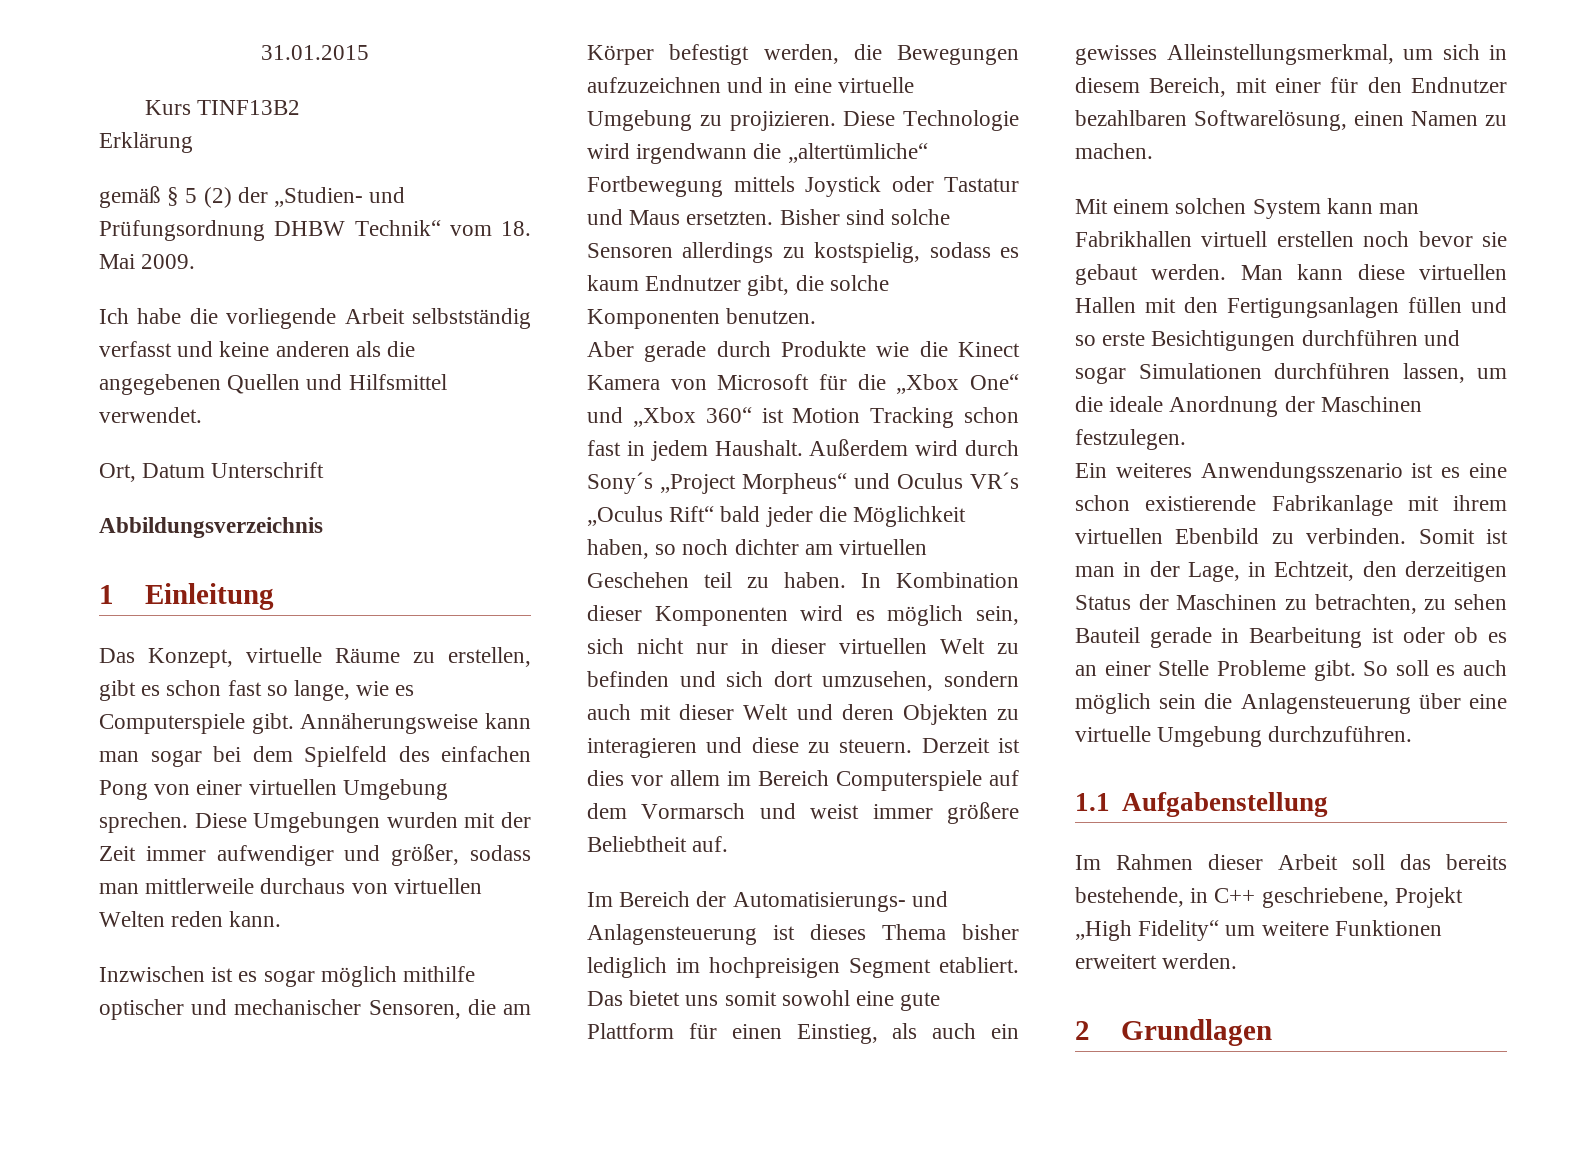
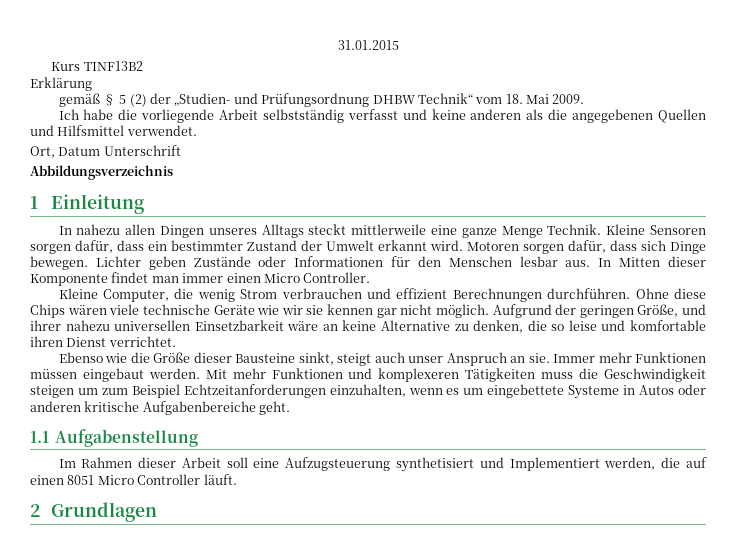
[99,647,531,668] [99,680,415,701] [99,713,531,734] [99,746,531,767] [99,779,448,800] [99,812,531,833] [99,844,531,866] [99,878,482,894] [99,911,282,927] [99,966,476,987] [99,999,531,1020] [587,44,1019,65] [587,77,914,93] [587,110,1019,131] [587,143,928,164] [587,176,1019,197] [587,209,951,225] [587,242,1019,263] [587,275,889,296] [587,308,817,329] [587,341,1020,362] [587,374,1019,394] [587,407,1019,428] [587,439,1019,461] [587,472,1019,494] [587,506,967,527] [587,539,928,559] [587,572,1019,588] [587,605,1019,626] [587,638,1019,654] [587,671,1019,691] [587,704,1019,725] [587,737,1020,758] [587,770,1019,791] [587,802,1019,824] [587,836,729,852] [587,891,948,912] [587,924,1019,945] [587,957,1019,978] [587,990,941,1011] [587,1023,1019,1044] [1075,44,1507,65] [1075,77,1507,97] [1075,110,1507,131] [1075,143,1153,159] [1075,198,1420,219] [1075,231,1507,247] [1075,264,1507,285] [1075,297,1507,318] [1075,330,1460,351] [1075,363,1507,384] [1075,396,1422,417] [1075,429,1186,450] [1075,462,1507,483] [1075,495,1507,516] [1075,528,1508,544] [1075,561,1507,582] [1075,594,1507,614] [1075,627,1507,648] [1075,660,1507,681] [1075,693,1507,714] [1075,726,1413,747] Das Konzept, virtuelle Räume zu erstellen, gibt es schon fast so lange, wie es Computerspiele gibt. Annäherungsweise kann man sogar bei dem Spielfeld des einfachen Pong von einer virtuellen Umgebung sprechen. Diese Umgebungen wurden mit der Zeit immer aufwendiger und größer, sodass man mittlerweile durchaus von virtuellen Welten reden kann. // Inzwischen ist es sogar möglich mithilfe optischer und mechanischer Sensoren, die am Körper befestigt werden, die Bewegungen aufzuzeichnen und in eine virtuelle Umgebung zu projizieren. Diese Technologie wird irgendwann die „altertümliche“ Fortbewegung mittels Joystick oder Tastatur und Maus ersetzten. Bisher sind solche Sensoren allerdings zu kostspielig, sodass es kaum Endnutzer gibt, die solche Komponenten benutzen. // Aber gerade durch Produkte wie die Kinect Kamera von Microsoft für die „Xbox One“ und „Xbox 360“ ist Motion Tracking schon fast in jedem Haushalt. Außerdem wird durch Sony´s „Project Morpheus“ und Oculus VR´s „Oculus Rift“ bald jeder die Möglichkeit haben, so noch dichter am virtuellen Geschehen teil zu haben. In Kombination dieser Komponenten wird es möglich sein, sich nicht nur in dieser virtuellen Welt zu befinden und sich dort umzusehen, sondern auch mit dieser Welt und deren Objekten zu interagieren und diese zu steuern. Derzeit ist dies vor allem im Bereich Computerspiele auf dem Vormarsch und weist immer größere Beliebtheit auf. // Im Bereich der Automatisierungs- und Anlagensteuerung ist dieses Thema bisher lediglich im hochpreisigen Segment etabliert. Das bietet uns somit sowohl eine gute Plattform für einen Einstieg, als auch ein gewisses Alleinstellungsmerkmal, um sich in diesem Bereich, mit einer für den Endnutzer bezahlbaren Softwarelösung, einen Namen zu machen. // Mit einem solchen System kann man Fabrikhallen virtuell erstellen noch bevor sie gebaut werden. Man kann diese virtuellen Hallen mit den Fertigungsanlagen füllen und so erste Besichtigungen durchführen und sogar Simulationen durchführen lassen, um die ideale Anordnung der Maschinen festzulegen. // Ein weiteres Anwendungsszenario ist es eine schon existierende Fabrikanlage mit ihrem virtuellen Ebenbild zu verbinden. Somit ist man in der Lage, in Echtzeit, den derzeitigen Status der Maschinen zu betrachten, zu sehen Bauteil gerade in Bearbeitung ist oder ob es an einer Stelle Probleme gibt. So soll es auch möglich sein die Anlagensteuerung über eine virtuelle Umgebung durchzuführen. -> [58,224,706,238] [30,240,706,254] [30,256,706,270] [30,272,371,286] [58,288,706,302] [30,304,706,318] [30,320,706,333] [30,336,176,347] [58,352,707,366] [30,368,706,382] [30,384,706,399] [30,401,291,415] In nahezu allen Dingen unseres Alltags steckt mittlerweile eine ganze Menge Technik. Kleine Sensoren sorgen dafür, dass ein bestimmter Zustand der Umwelt erkannt wird. Motoren sorgen dafür, dass sich Dinge bewegen. Lichter geben Zustände oder Informationen für den Menschen lesbar aus. In Mitten dieser Komponente findet man immer einen Micro Controller. // Kleine Computer, die wenig Strom verbrauchen und effizient Berechnungen durchführen. Ohne diese Chips wären viele technische Geräte wie wir sie kennen gar nicht möglich. Aufgrund der geringen Größe, und ihrer nahezu universellen Einsetzbarkeit wäre an keine Alternative zu denken, die so leise und komfortable ihren Dienst verrichtet. // Ebenso wie die Größe dieser Bausteine sinkt, steigt auch unser Anspruch an sie. Immer mehr Funktionen müssen eingebaut werden. Mit mehr Funktionen und komplexeren Tätigkeiten muss die Geschwindigkeit steigen um zum Beispiel Echtzeitanforderungen einzuhalten, wenn es um eingebettete Systeme in Autos oder anderen kritische Aufgabenbereiche geht.
[1400,854,1507,870] [1075,887,1463,908] [1075,920,1442,941] [1075,953,1238,969] das bereits bestehende, in C++ geschriebene, Projekt „High Fidelity“ um weitere Funktionen erweitert werden. -> [253,457,708,472] [30,474,237,485] eine Aufzugsteuerung synthetisiert und Implementiert werden, die auf einen 8051 Micro Controller läuft.

